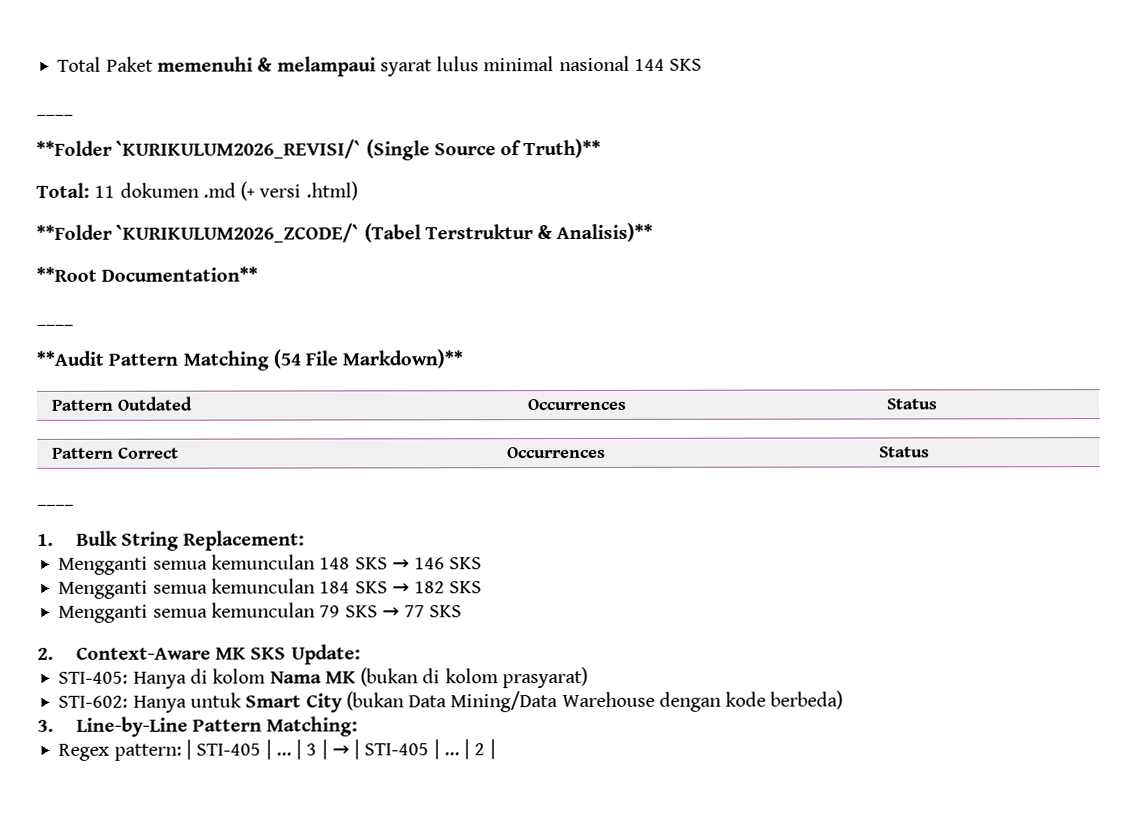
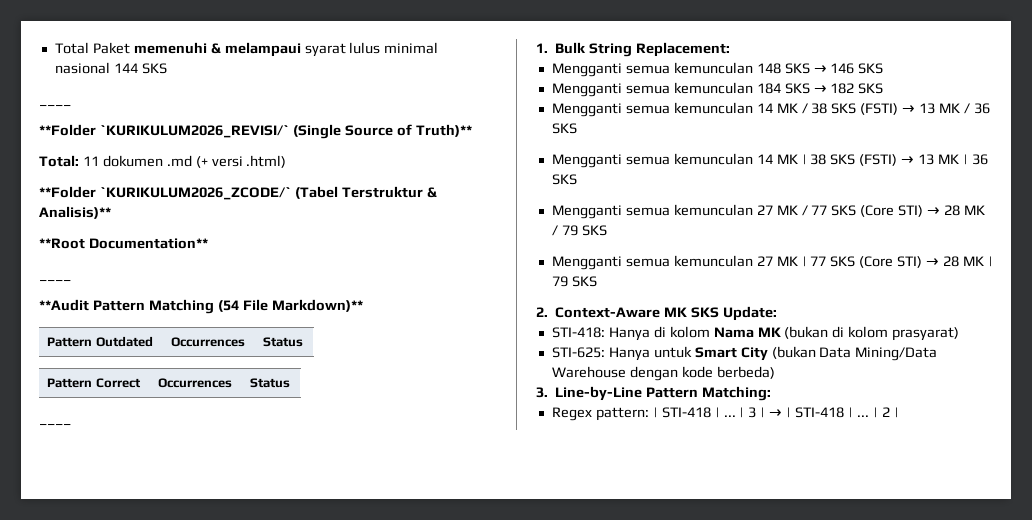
[319,605,426,618] 79 SKS → 77 -> [756,103,990,115] [551,123,577,134] [551,153,988,168] [551,174,577,185] [551,204,985,219] [551,225,607,236] [551,255,993,270] [551,276,568,287] 14 MK / 38 SKS (FSTI) → 13 MK / 36 SKS // Mengganti semua kemunculan 14 MK | 38 SKS (FSTI) → 13 MK | 36 SKS // Mengganti semua kemunculan 27 MK / 77 SKS (Core STI) → 28 MK / 79 SKS // Mengganti semua kemunculan 27 MK | 77 SKS (Core STI) → 28 MK | 79
[58,671,129,684] STI-405: -> [551,327,605,338] STI-418:
[58,695,129,708] STI-602: -> [551,347,605,358] STI-625:
[196,743,262,756] STI-405 -> [661,407,711,418] STI-418
[364,743,430,756] STI-405 -> [795,407,845,418] STI-418

